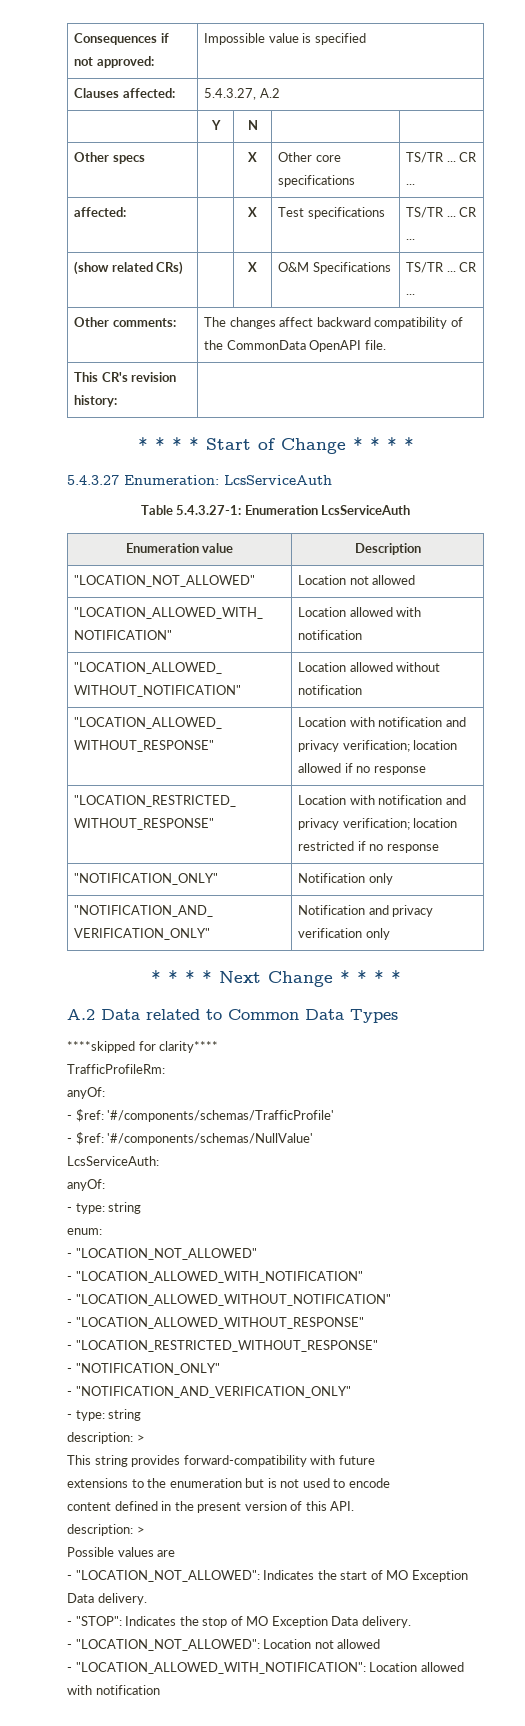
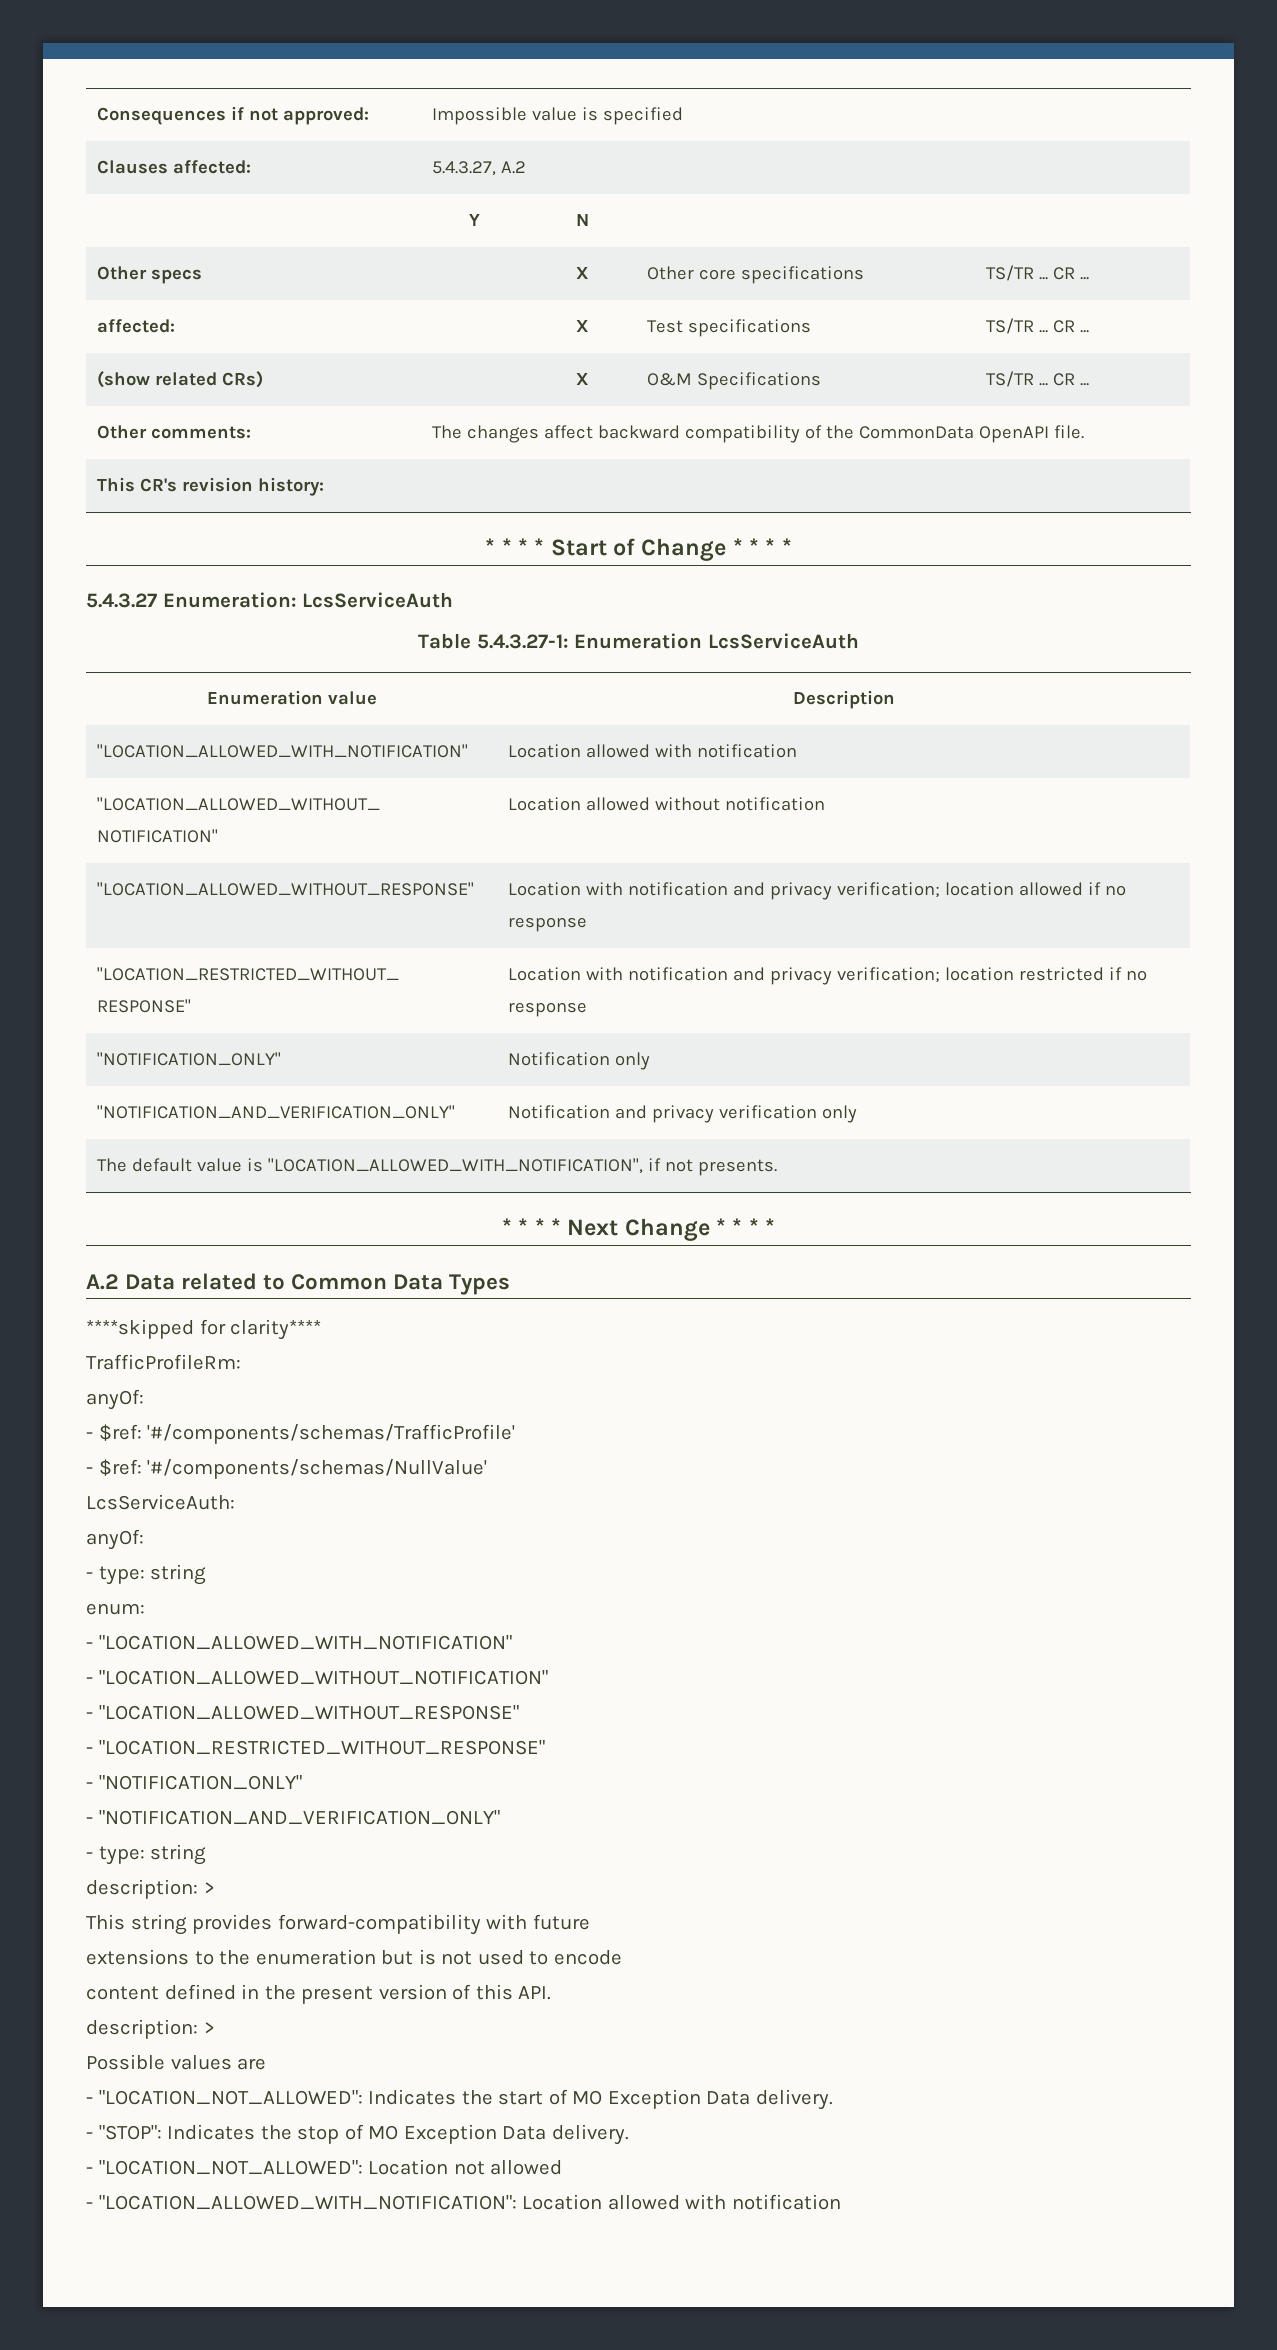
[74,575,256,587] [298,575,416,585] // "LOCATION_NOT_ALLOWED" | Location not allowed -> (895, 699) none
(390, 934) none -> [97,1158,778,1176] // The default value is "LOCATION_ALLOWED_WITH_NOTIFICATION", if not presents.
[67,1248,257,1260] // - "LOCATION_NOT_ALLOWED" -> (145, 1609) none

